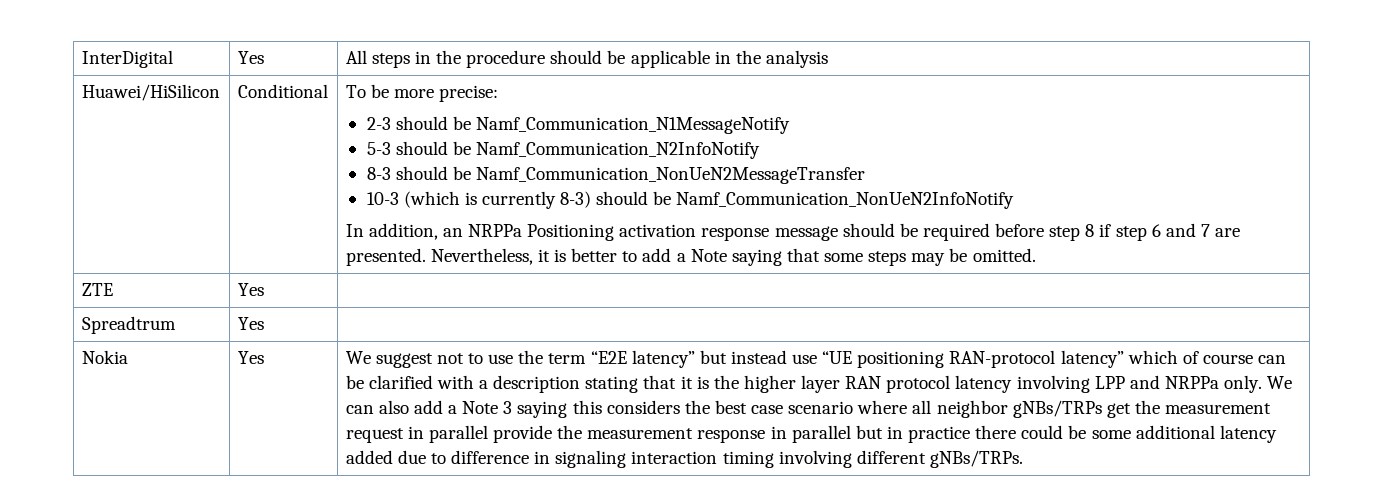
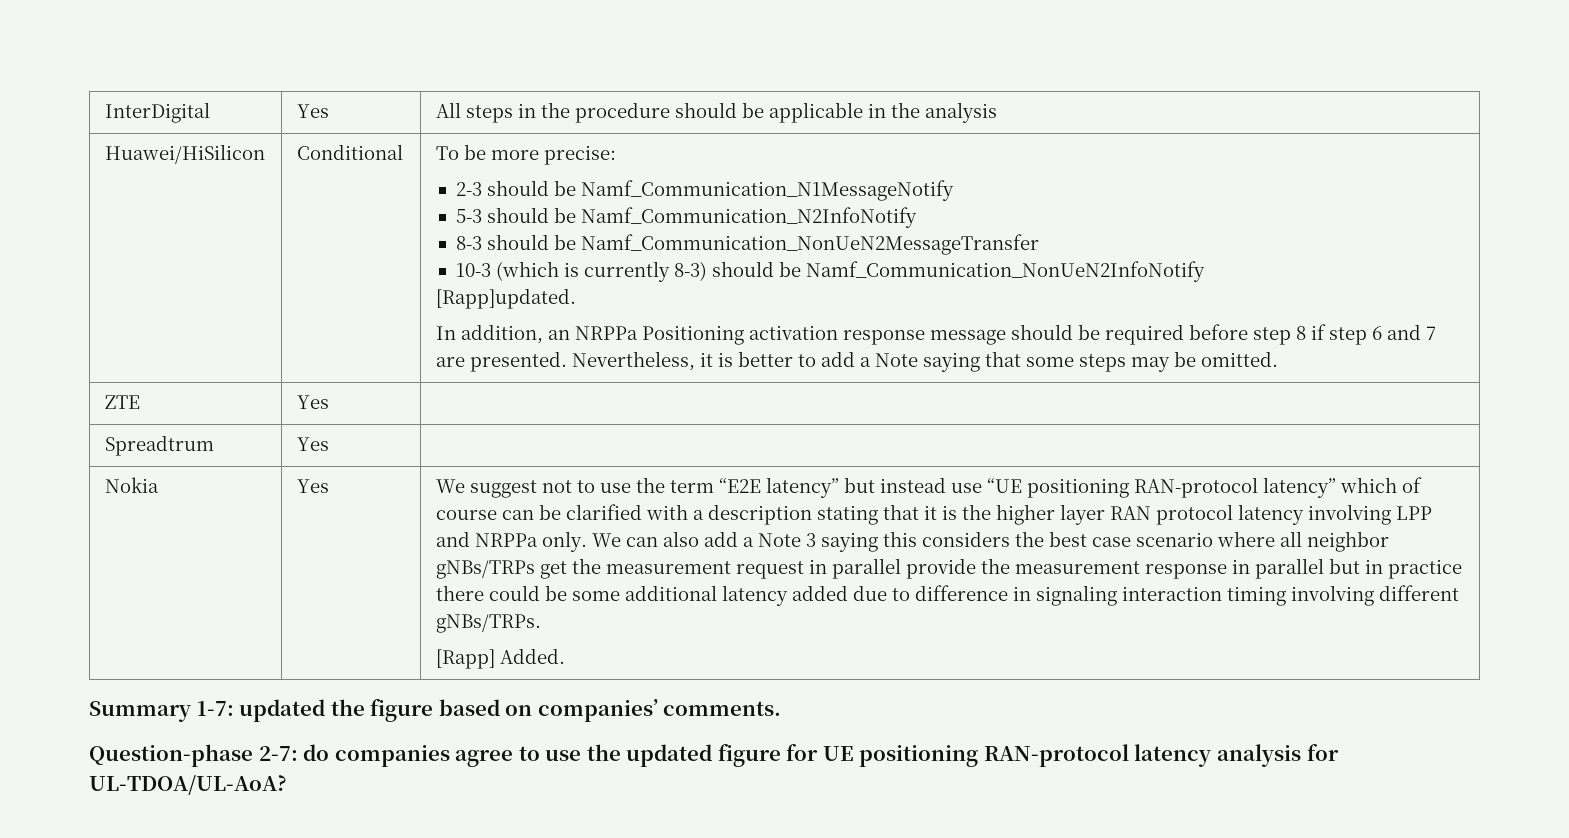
(1015, 200) none -> [435,288,576,309] // [Rapp]updated.
(1023, 459) none -> [435,648,565,669] [89,699,782,722] [89,744,1339,767] [89,775,287,795] // [Rapp] Added. // Summary 1-7: updated the figure based on companies’ comments. // Question-phase 2-7: do companies agree to use the updated figure for UE positioning RAN-protocol latency analysis for UL-TDOA/UL-AoA?

